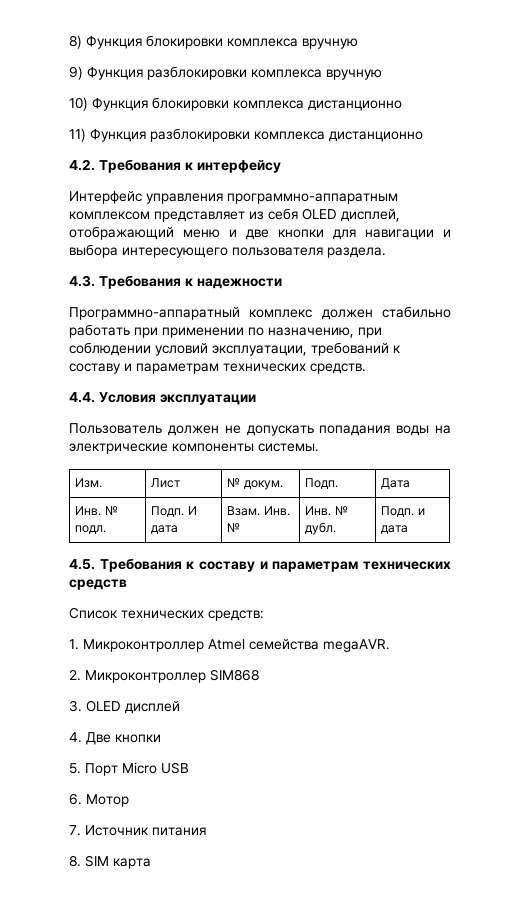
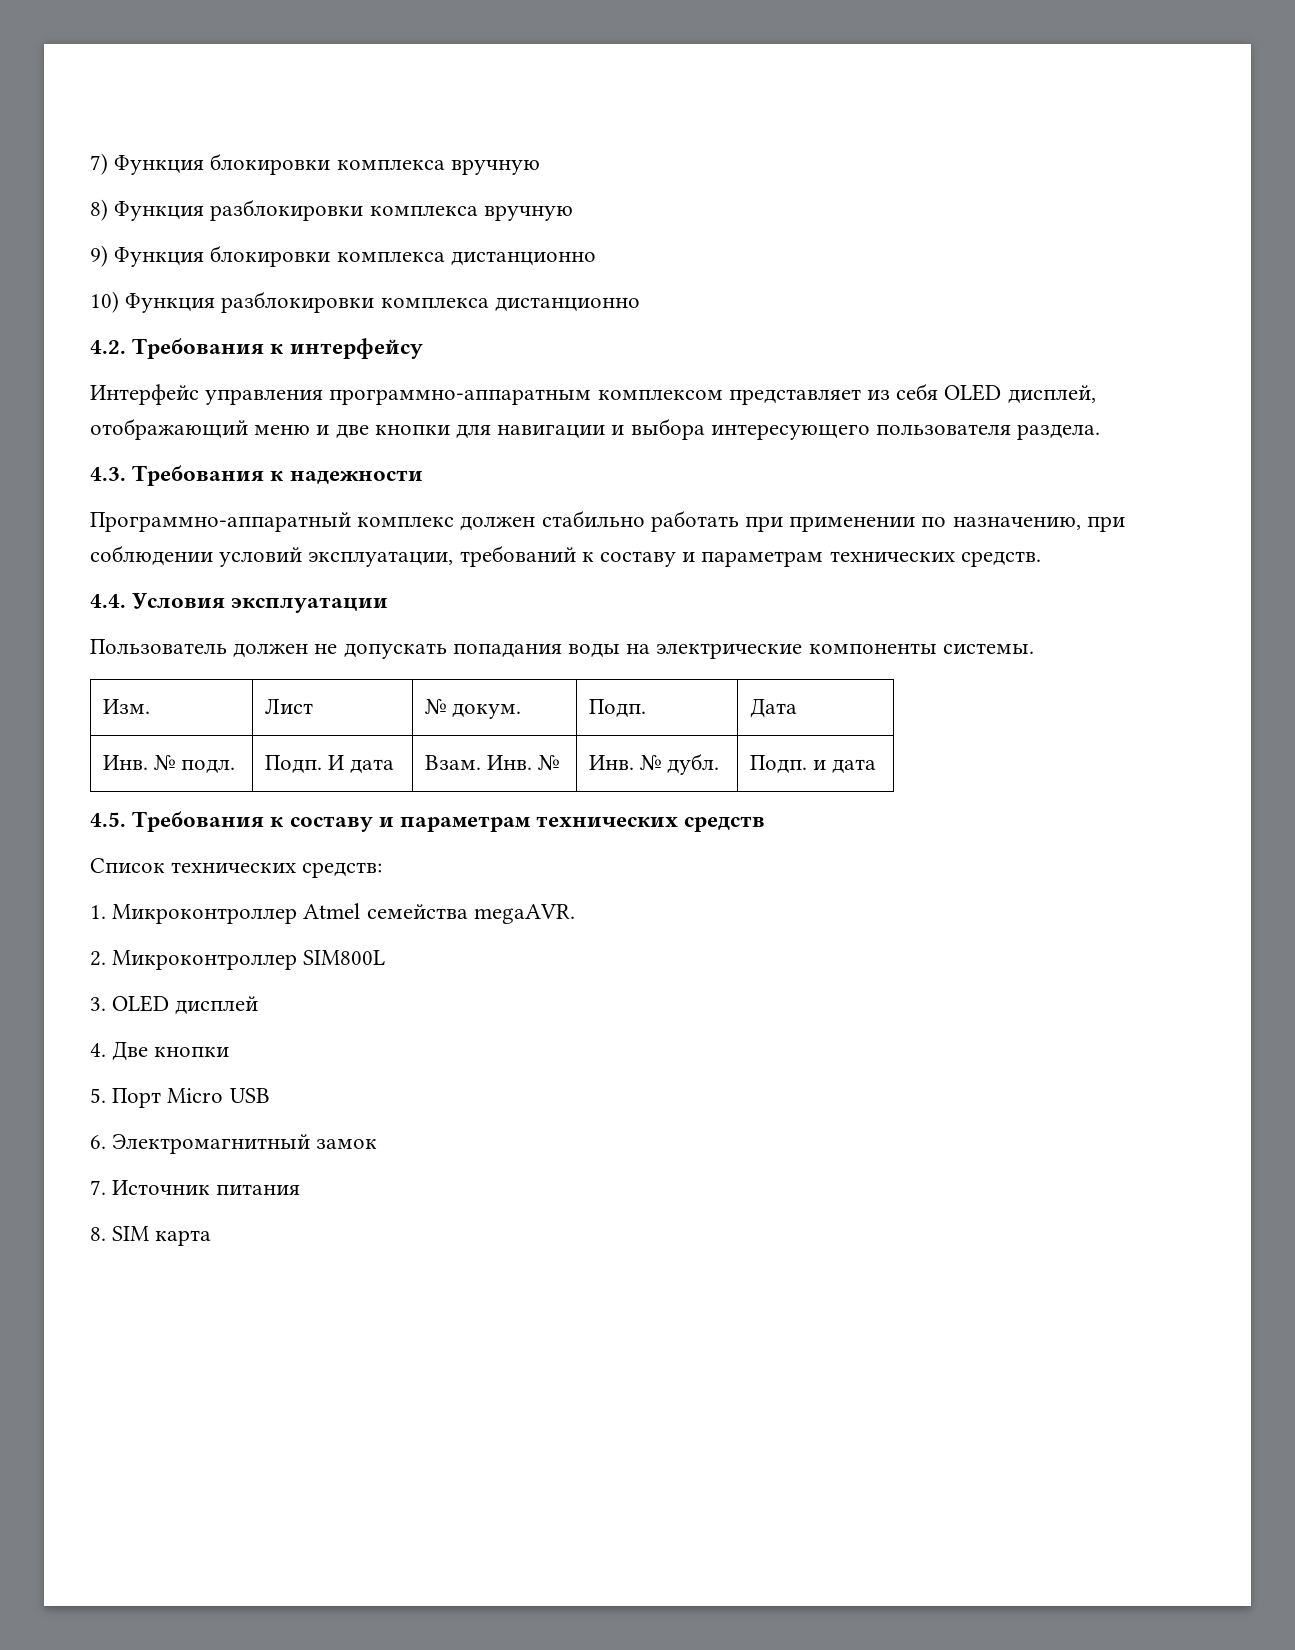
[69,35,82,49] 8) -> [90,153,108,175] 7)
[69,66,83,80] 9) -> [90,199,108,221] 8)
[69,97,88,111] 10) -> [90,245,108,267] 9)
[69,128,86,142] 11) -> [90,291,119,313] 10)
[210,669,259,681] SIM868 -> [303,950,386,965] SIM800L
[86,794,129,807] Мотор -> [112,1134,378,1154] Электромагнитный замок

